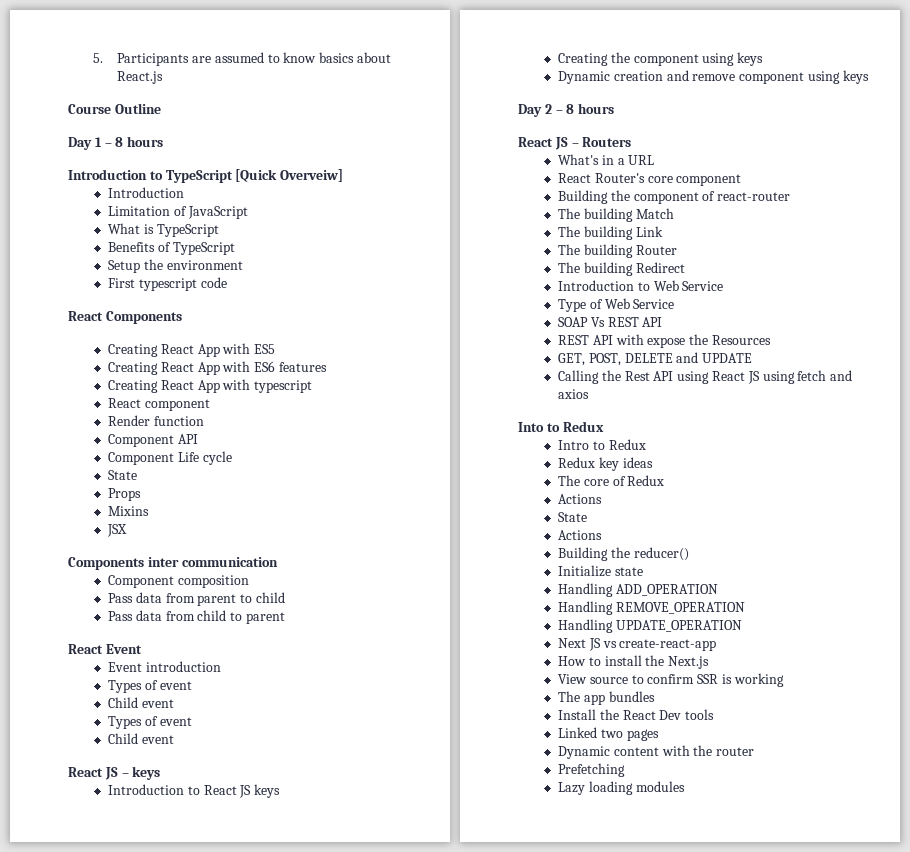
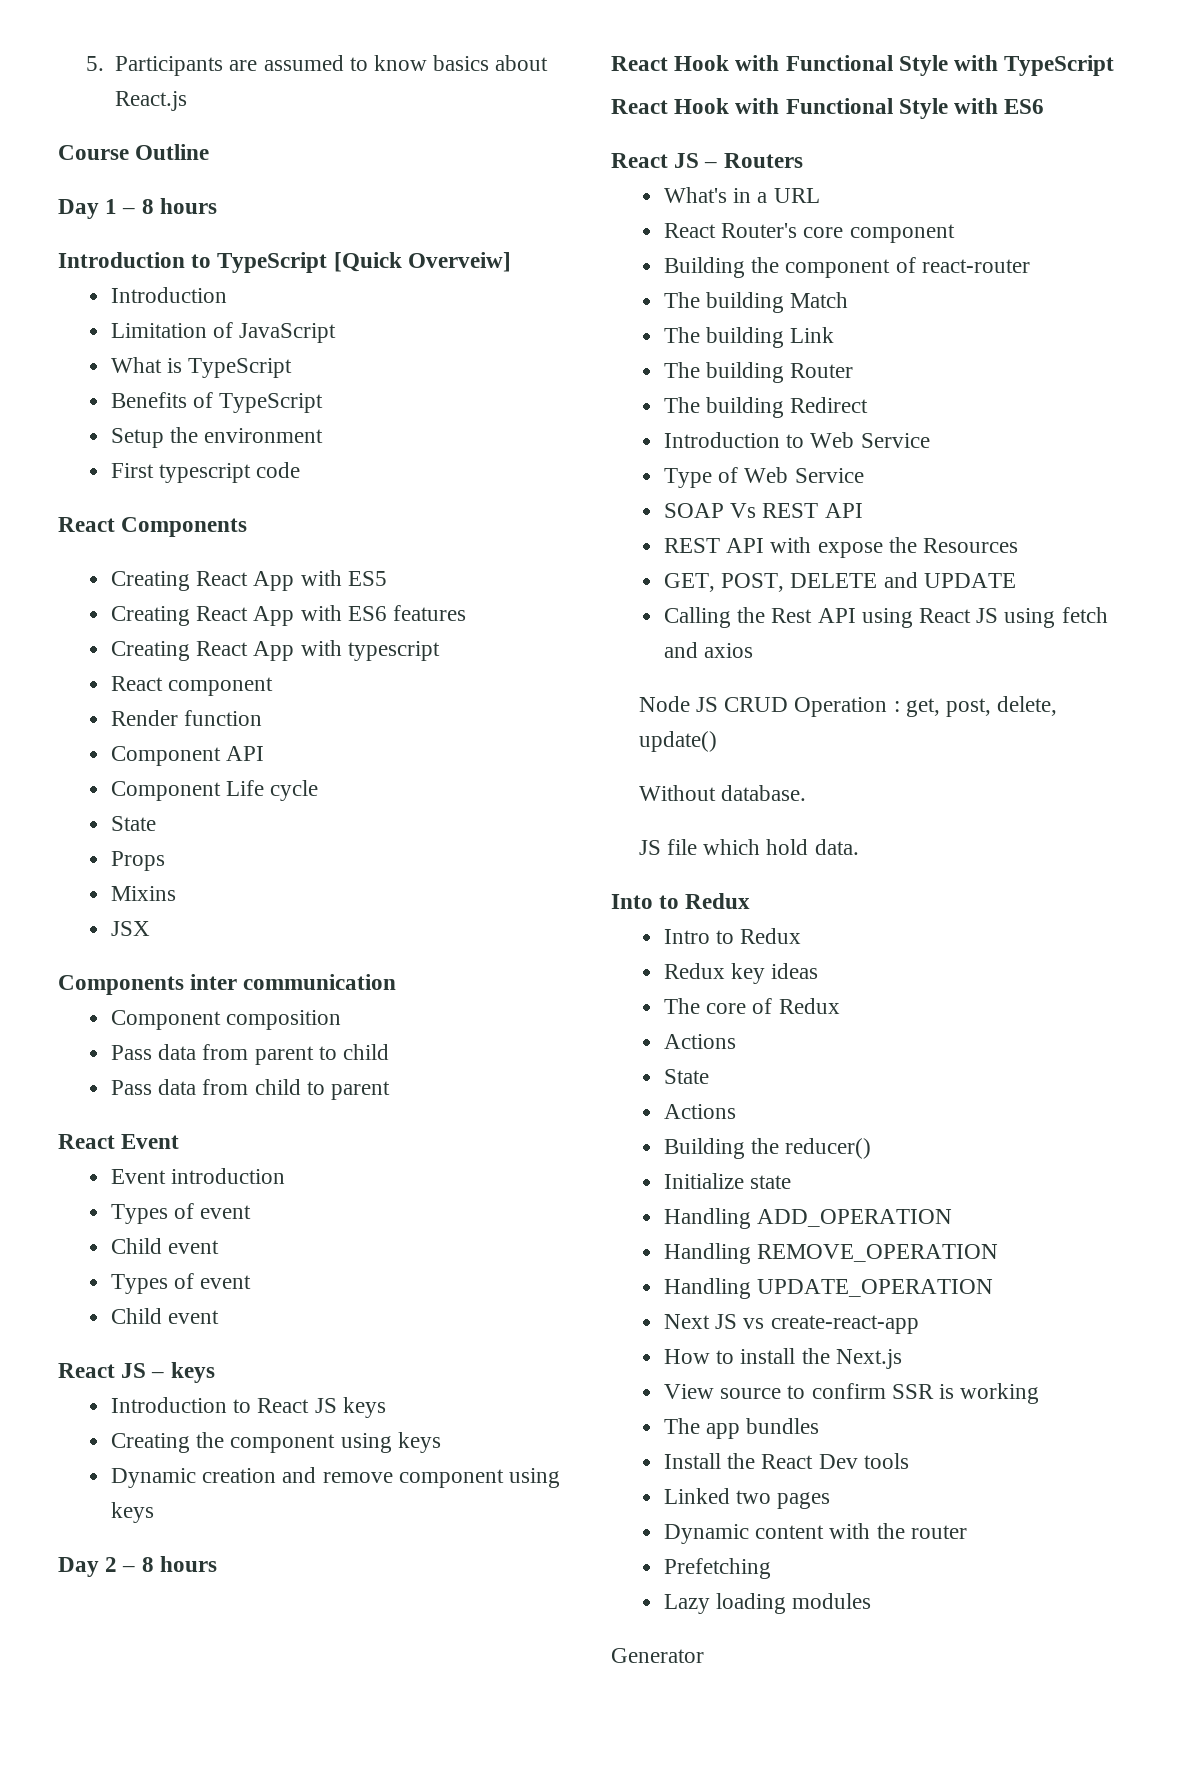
(615, 108) none -> [611,55,1115,76] [611,98,1045,119] // React Hook with Functional Style with TypeScript // React Hook with Functional Style with ES6
(590, 394) none -> [638,696,1058,717] [638,731,717,752] [638,785,806,801] [638,839,859,855] // Node JS CRUD Operation : get, post, delete, update() // Without database. // JS file which hold data.
(685, 786) none -> [611,1648,704,1663] // Generator

